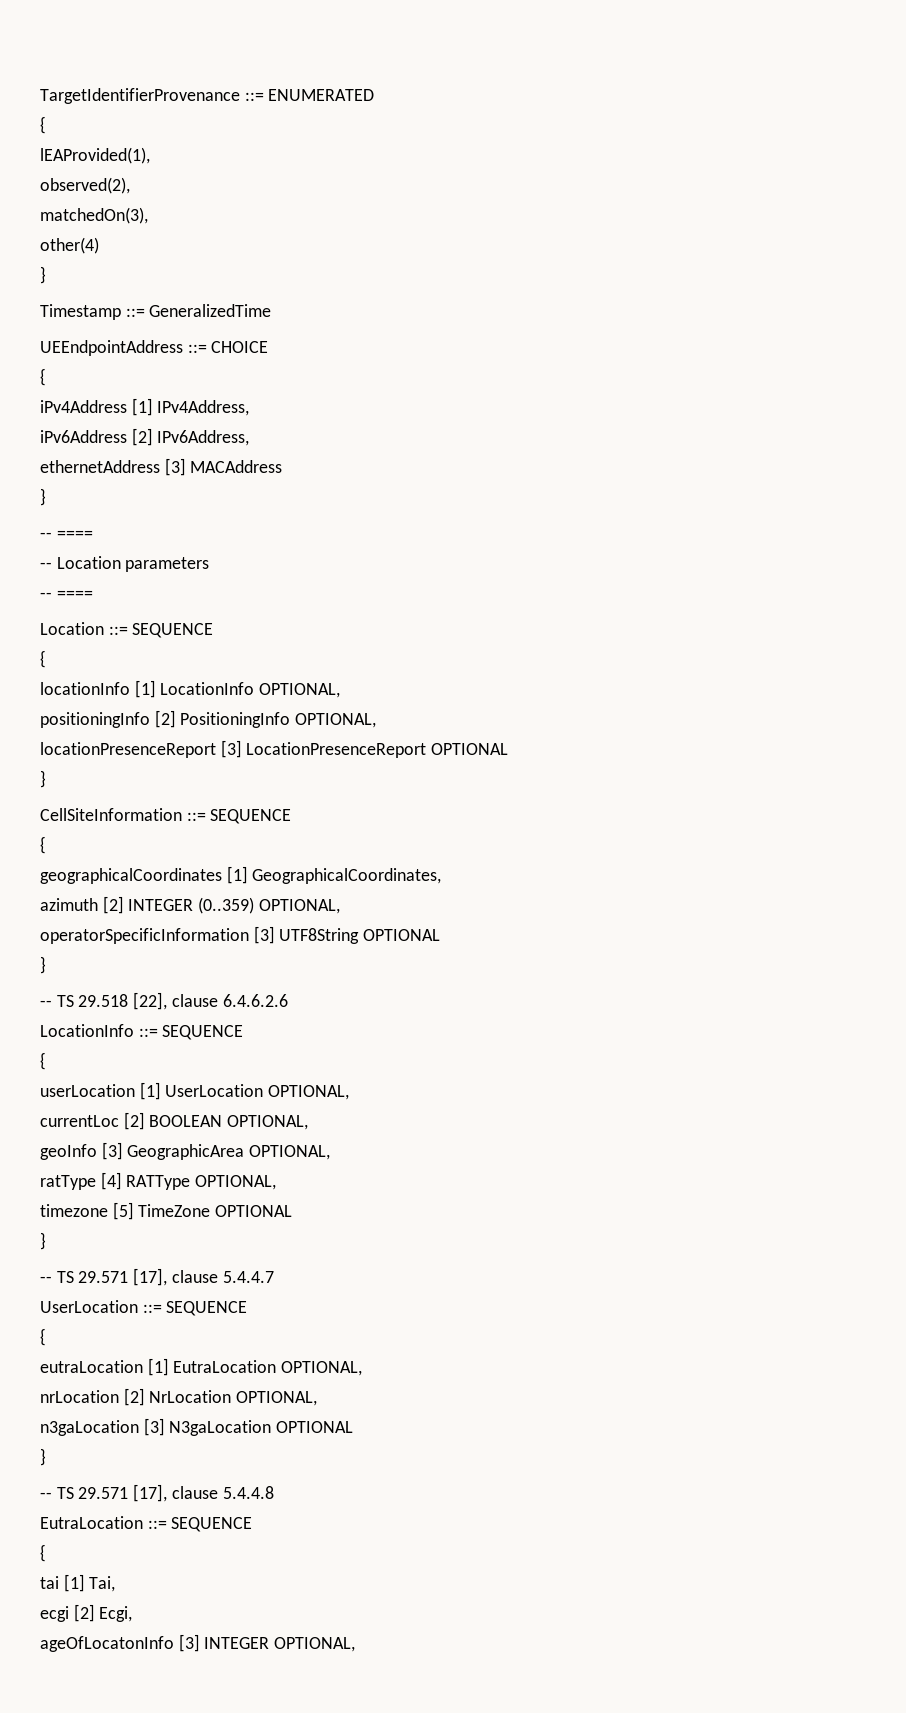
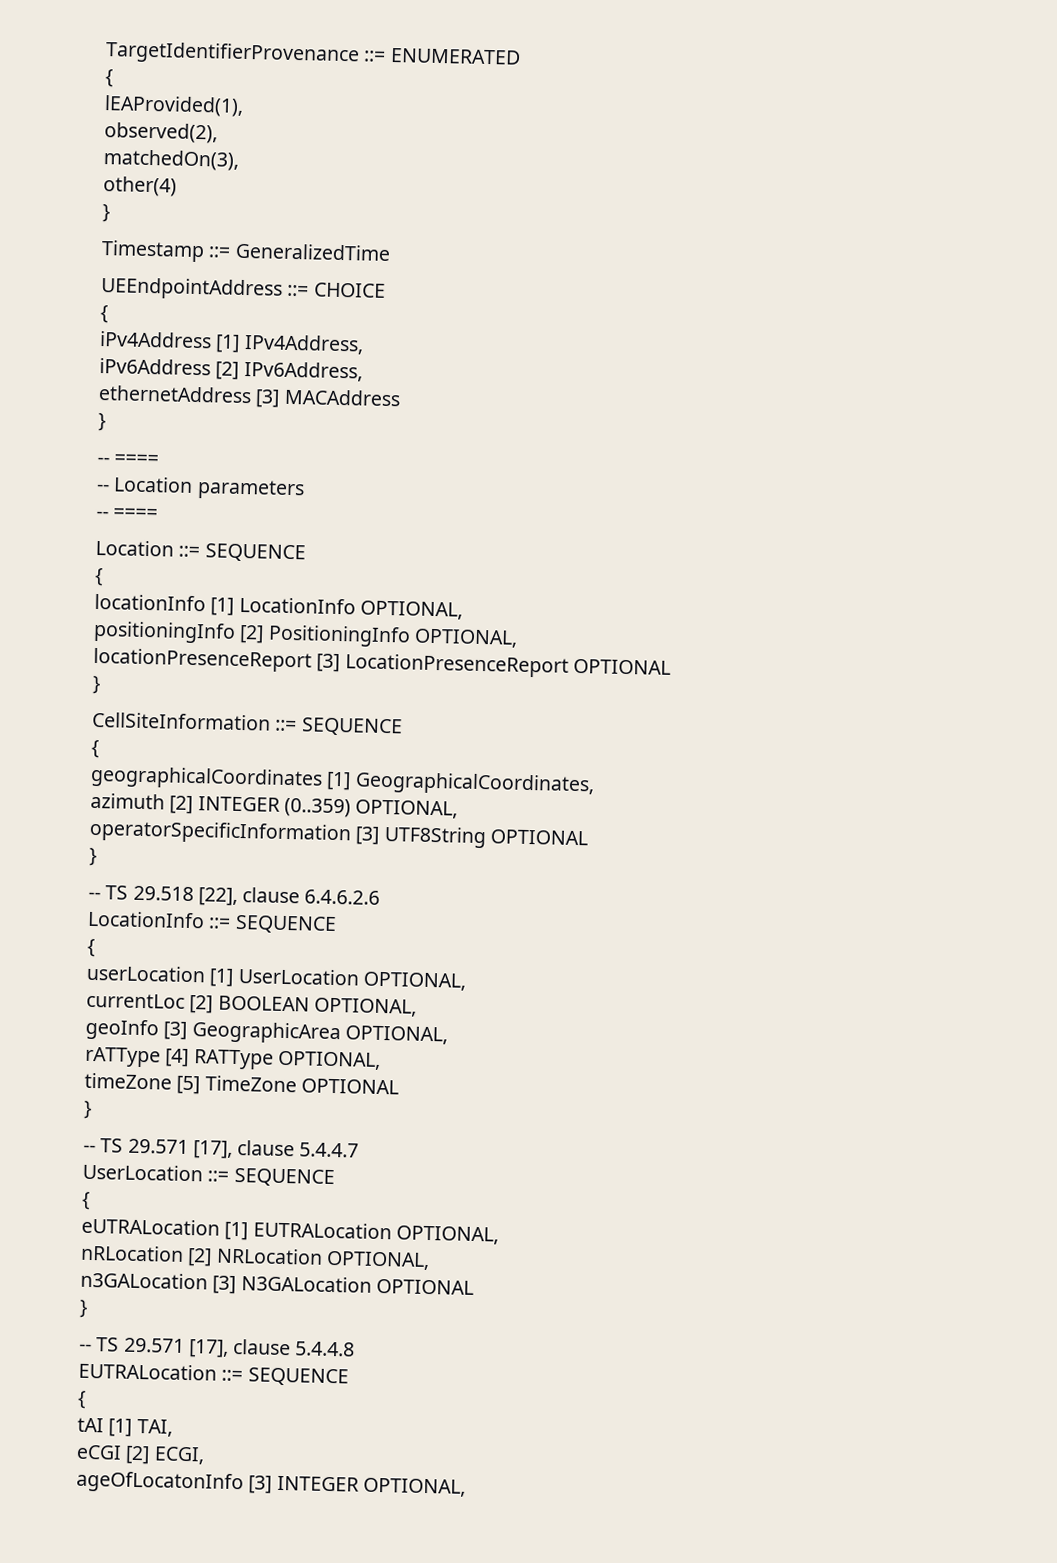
[40,1175,96,1190] ratType -> [84,1046,161,1068] rATType
[40,1204,108,1217] timezone -> [84,1072,172,1090] timeZone
[40,1358,363,1376] [40,1388,318,1406] [40,1418,272,1436] eutraLocation [1] EutraLocation OPTIONAL, // nrLocation [2] NrLocation OPTIONAL, // n3gaLocation [3] N3gaLocation -> [81,1217,499,1245] [80,1244,430,1271] [80,1271,372,1295] eUTRALocation [1] EUTRALocation OPTIONAL, // nRLocation [2] NRLocation OPTIONAL, // n3GALocation [3] N3GALocation
[40,1516,253,1532] [40,1544,46,1562] [40,1574,116,1592] [40,1604,133,1622] EutraLocation ::= SEQUENCE // { // tai [1] Tai, // ecgi [2] Ecgi, -> [78,1362,349,1387] [77,1390,86,1409] [77,1417,173,1437] [76,1444,205,1465] EUTRALocation ::= SEQUENCE // { // tAI [1] TAI, // eCGI [2] ECGI,

